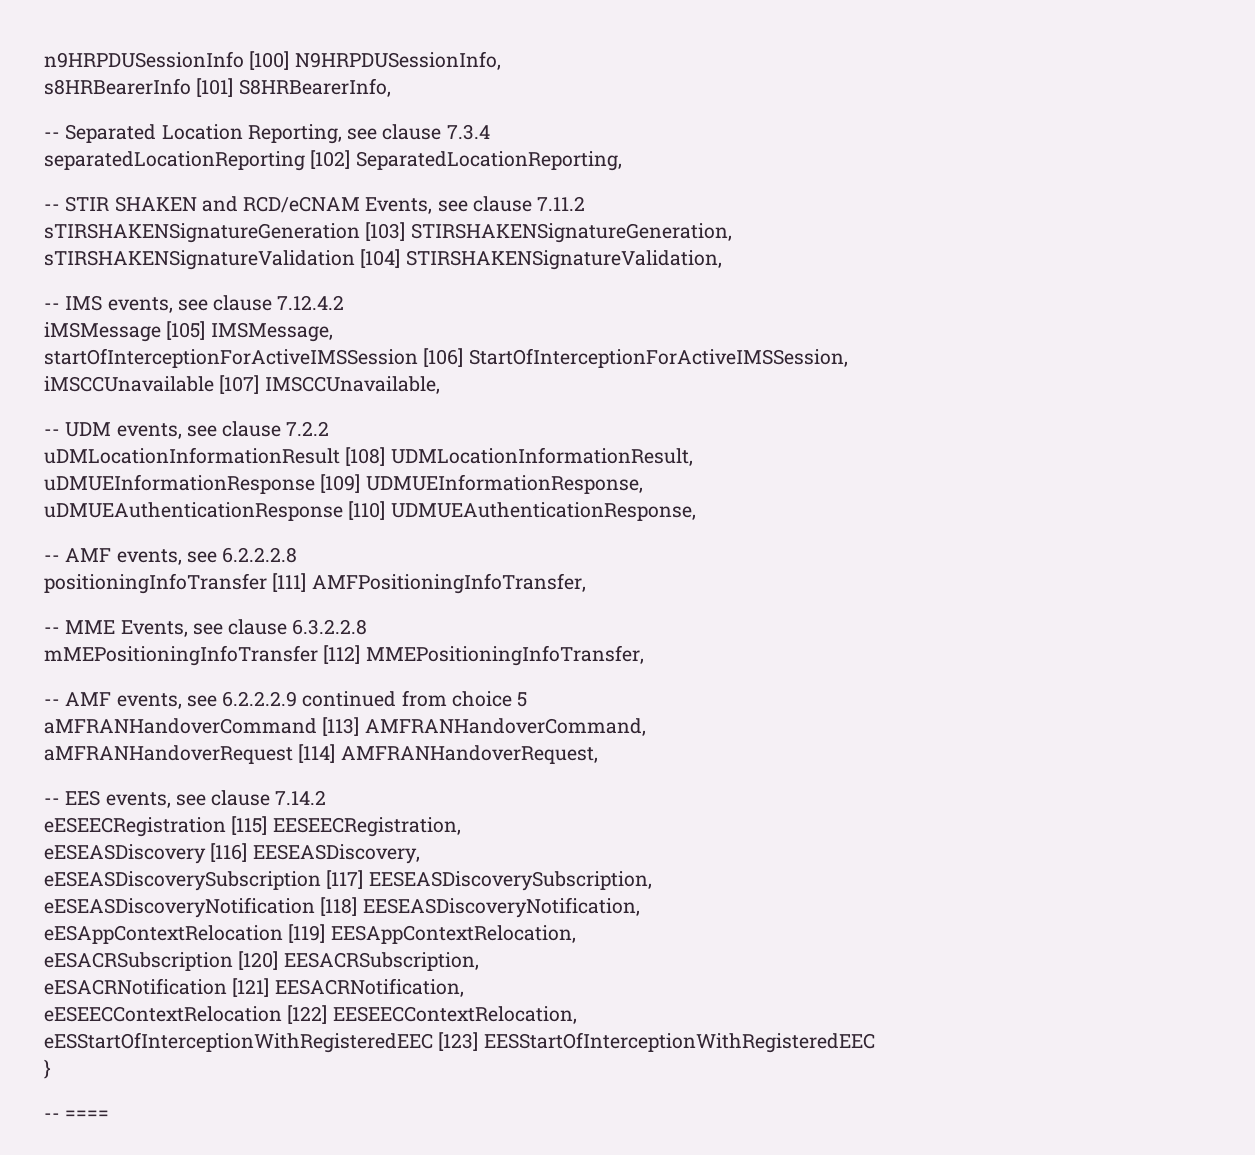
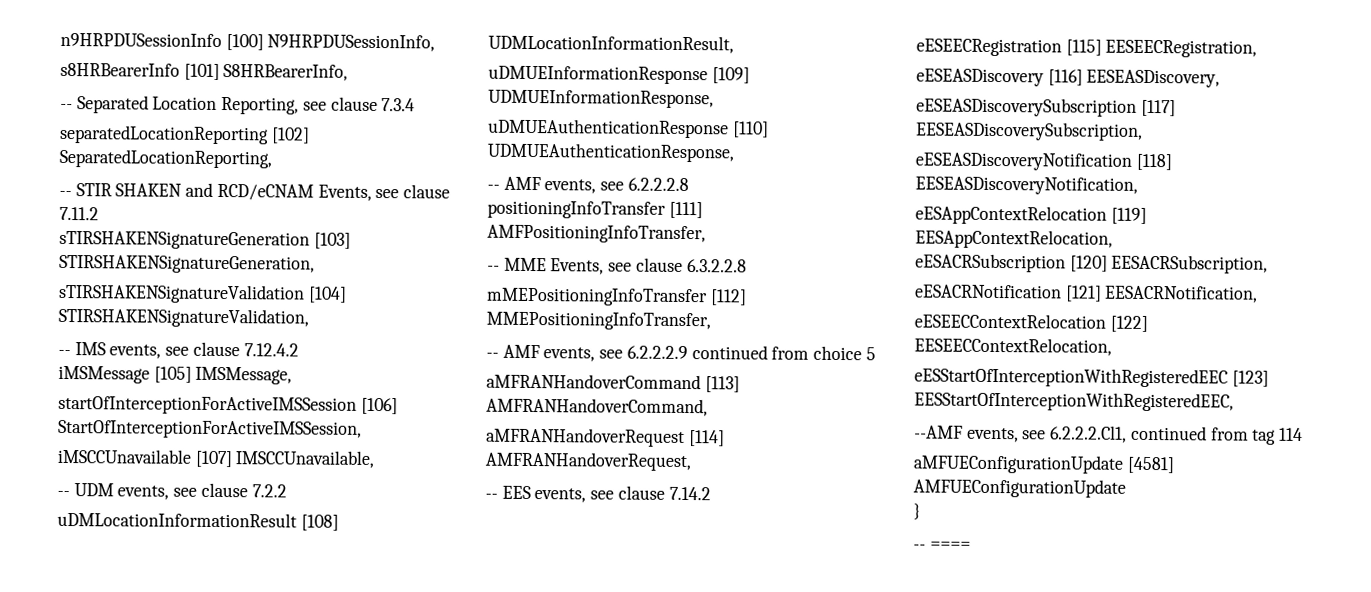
[483,1032,875,1053] EESStartOfInterceptionWithRegisteredEEC -> [914,391,1234,412] [914,425,1304,445] [913,454,1174,474] [913,478,1126,498] EESStartOfInterceptionWithRegisteredEEC, // --AMF events, see 6.2.2.2.Cl1, continued from tag 114 // aMFUEConfigurationUpdate [4581] AMFUEConfigurationUpdate

